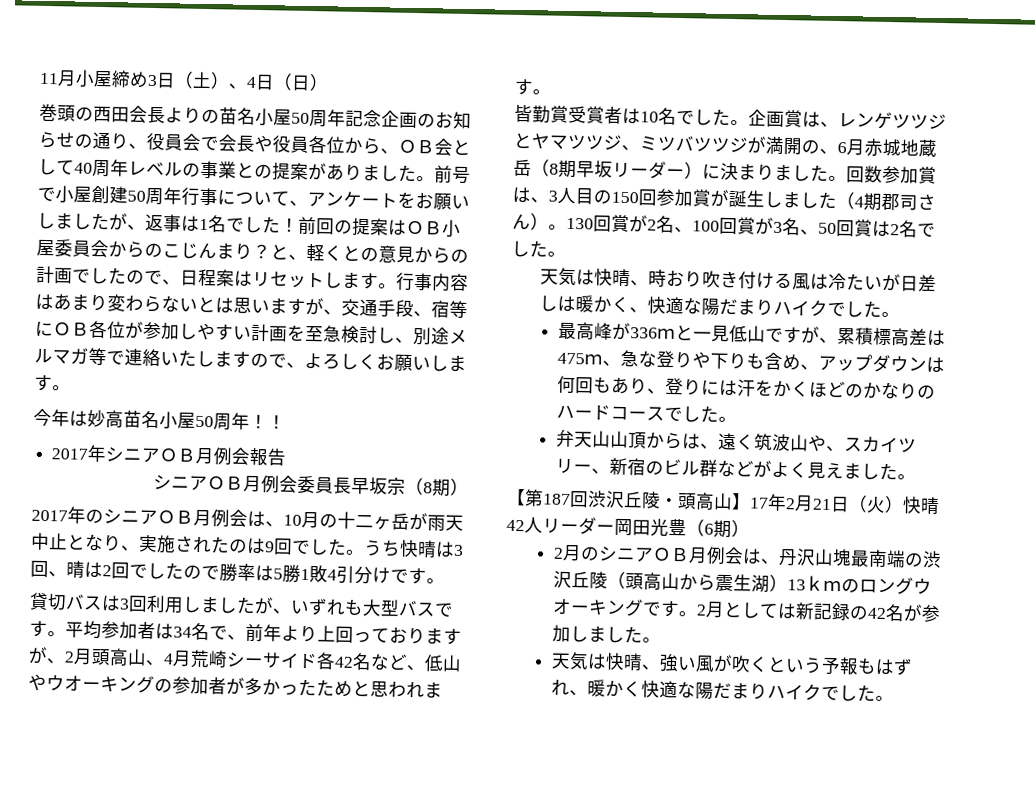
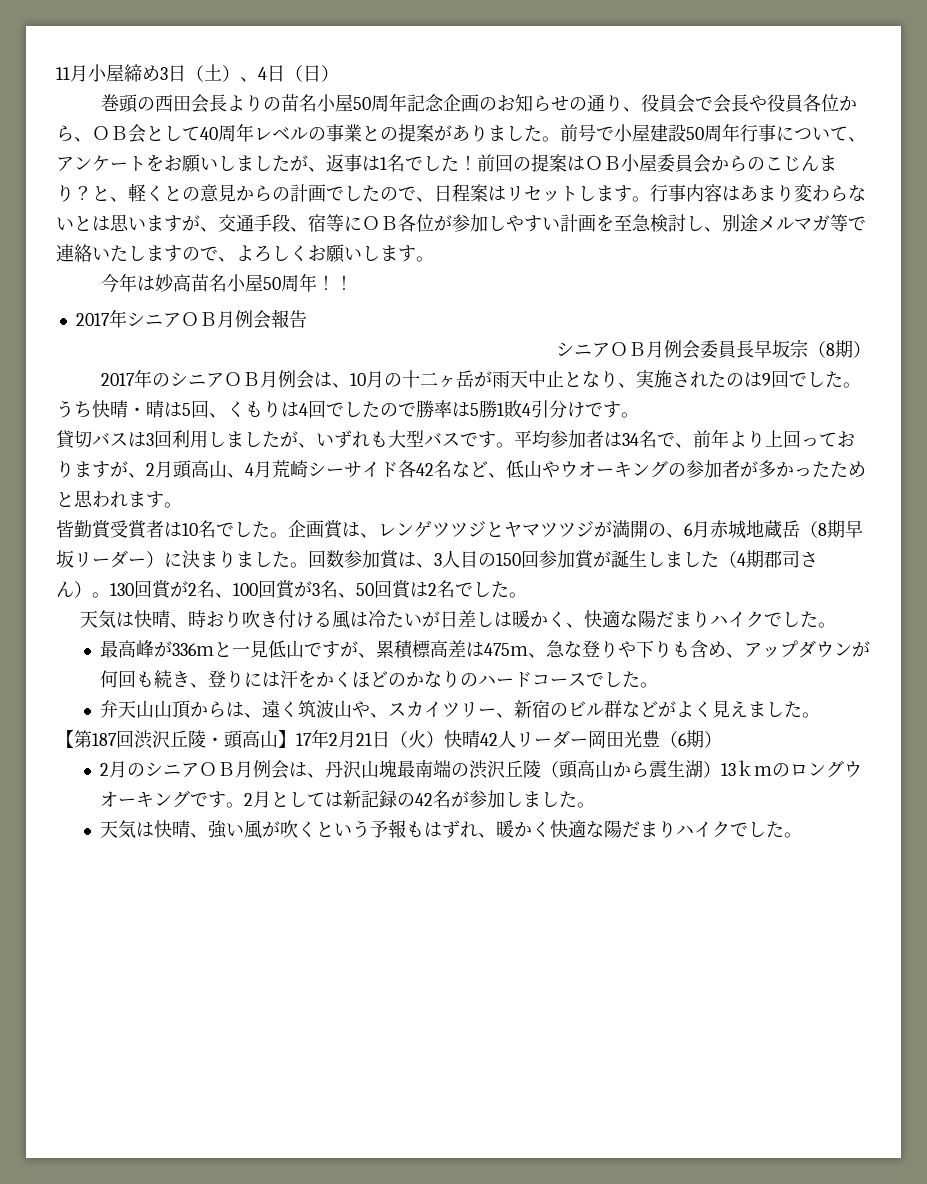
[91,185,128,205] 創建 -> [650,124,686,142] 建設
[435,541,464,558] [30,560,112,579] は3回、晴は2 -> [128,400,308,418] ・晴は5回、くもりは4
[621,135,749,153] 、ミツバツツジ -> (594, 529) none
[925,356,945,374] [556,375,648,395] は何回もあり -> [851,641,870,657] [99,670,190,688] が何回も続き

